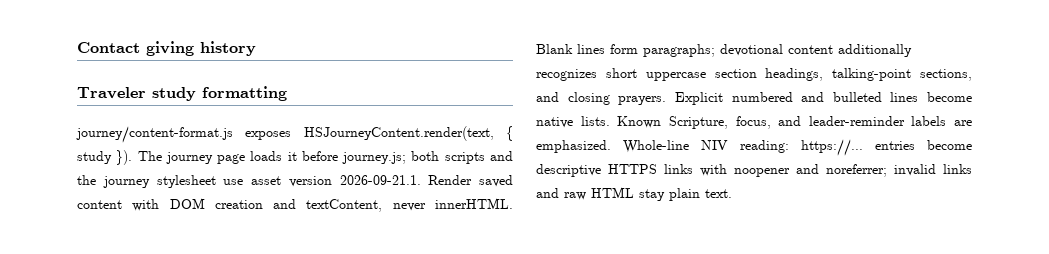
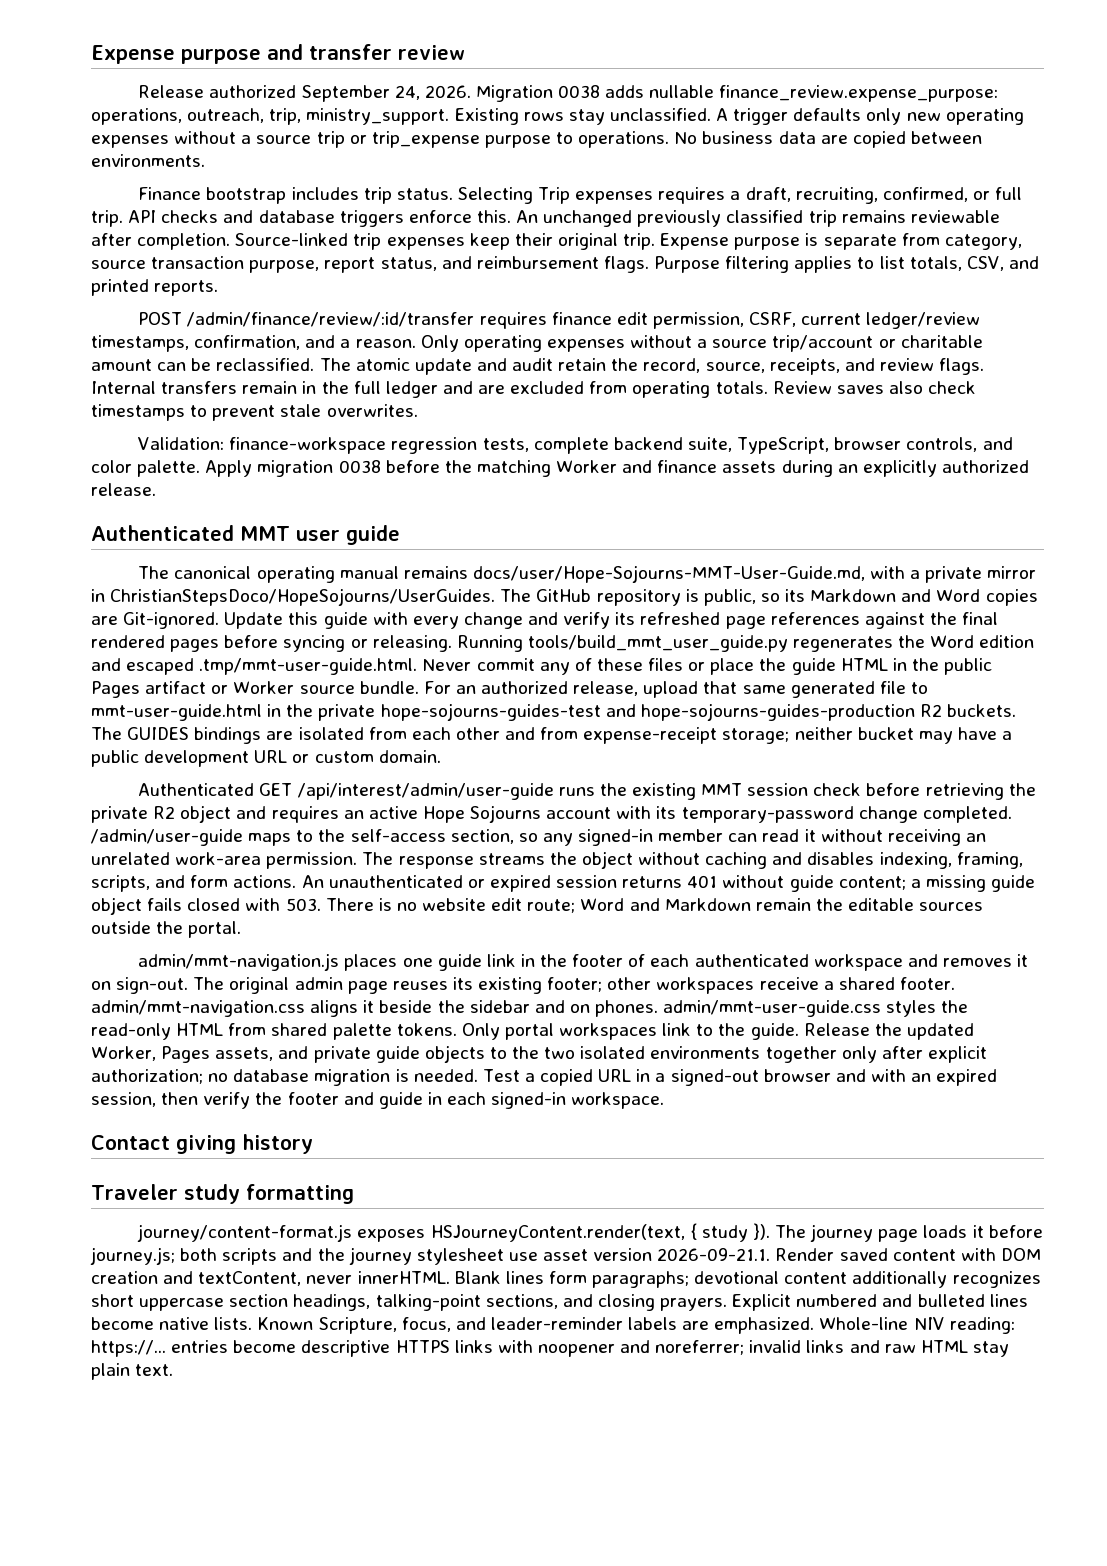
(77, 47) none -> [91,44,465,64] [138,85,999,102] [91,108,1024,125] [91,131,982,148] [91,154,205,167] [138,187,1023,204] [91,210,1000,227] [91,233,1022,250] [91,256,1039,273] [91,279,219,296] [138,312,981,329] [91,335,983,352] [91,358,985,375] [91,381,977,398] [91,404,418,421] [138,437,1013,454] [91,460,1029,477] [91,483,156,496] [91,525,400,545] [138,565,1037,583] [91,588,1038,606] [91,612,999,629] [91,635,1035,652] [91,658,993,675] [91,681,928,698] [91,703,1017,721] [91,727,1013,744] [91,750,441,767] [138,783,1036,800] [91,805,1012,823] [90,829,986,846] [91,851,1023,869] [91,875,1036,892] [91,897,984,915] [91,921,242,938] [138,953,1029,971] [91,977,955,994] [91,1000,969,1017] [91,1023,974,1040] [91,1045,987,1063] [91,1069,998,1086] [91,1092,665,1109] Expense purpose and transfer review // Release authorized September 24, 2026. Migration 0038 adds nullable finance_review.expense_purpose: operations, outreach, trip, ministry_support. Existing rows stay unclassified. A trigger defaults only new operating expenses without a source trip or trip_expense purpose to operations. No business data are copied between environments. // Finance bootstrap includes trip status. Selecting Trip expenses requires a draft, recruiting, confirmed, or full trip. API checks and database triggers enforce this. An unchanged previously classified trip remains reviewable after completion. Source-linked trip expenses keep their original trip. Expense purpose is separate from category, source transaction purpose, report status, and reimbursement flags. Purpose filtering applies to list totals, CSV, and printed reports. // POST /admin/finance/review/:id/transfer requires finance edit permission, CSRF, current ledger/review timestamps, confirmation, and a reason. Only operating expenses without a source trip/account or charitable amount can be reclassified. The atomic update and audit retain the record, source, receipts, and review flags. Internal transfers remain in the full ledger and are excluded from operating totals. Review saves also check timestamps to prevent stale overwrites. // Validation: finance-workspace regression tests, complete backend suite, TypeScript, browser controls, and color palette. Apply migration 0038 before the matching Worker and finance assets during an explicitly authorized release. // Authenticated MMT user guide // The canonical operating manual remains docs/user/Hope-Sojourns-MMT-User-Guide.md, with a private mirror in ChristianStepsDoco/HopeSojourns/UserGuides. The GitHub repository is public, so its Markdown and Word copies are Git-ignored. Update this guide with every change and verify its refreshed page references against the final rendered pages before syncing or releasing. Running tools/build_mmt_user_guide.py regenerates the Word edition and escaped .tmp/mmt-user-guide.html. Never commit any of these files or place the guide HTML in the public Pages artifact or Worker source bundle. For an authorized release, upload that same generated file to mmt-user-guide.html in the private hope-sojourns-guides-test and hope-sojourns-guides-production R2 buckets. The GUIDES bindings are isolated from each other and from expense-receipt storage; neither bucket may have a public development URL or custom domain. // Authenticated GET /api/interest/admin/user-guide runs the existing MMT session check before retrieving the private R2 object and requires an active Hope Sojourns account with its temporary-password change completed. /admin/user-guide maps to the self-access section, so any signed-in member can read it without receiving an unrelated work-area permission. The response streams the object without caching and disables indexing, framing, scripts, and form actions. An unauthenticated or expired session returns 401 without guide content; a missing guide object fails closed with 503. There is no website edit route; Word and Markdown remain the editable sources outside the portal. // admin/mmt-navigation.js places one guide link in the footer of each authenticated workspace and removes it on sign-out. The original admin page reuses its existing footer; other workspaces receive a shared footer. admin/mmt-navigation.css aligns it beside the sidebar and on phones. admin/mmt-user-guide.css styles the read-only HTML from shared palette tokens. Only portal workspaces link to the guide. Release the updated Worker, Pages assets, and private guide objects to the two isolated environments together only after explicit authorization; no database migration is needed. Test a copied URL in a signed-out browser and with an expired session, then verify the footer and guide in each signed-in workspace. //

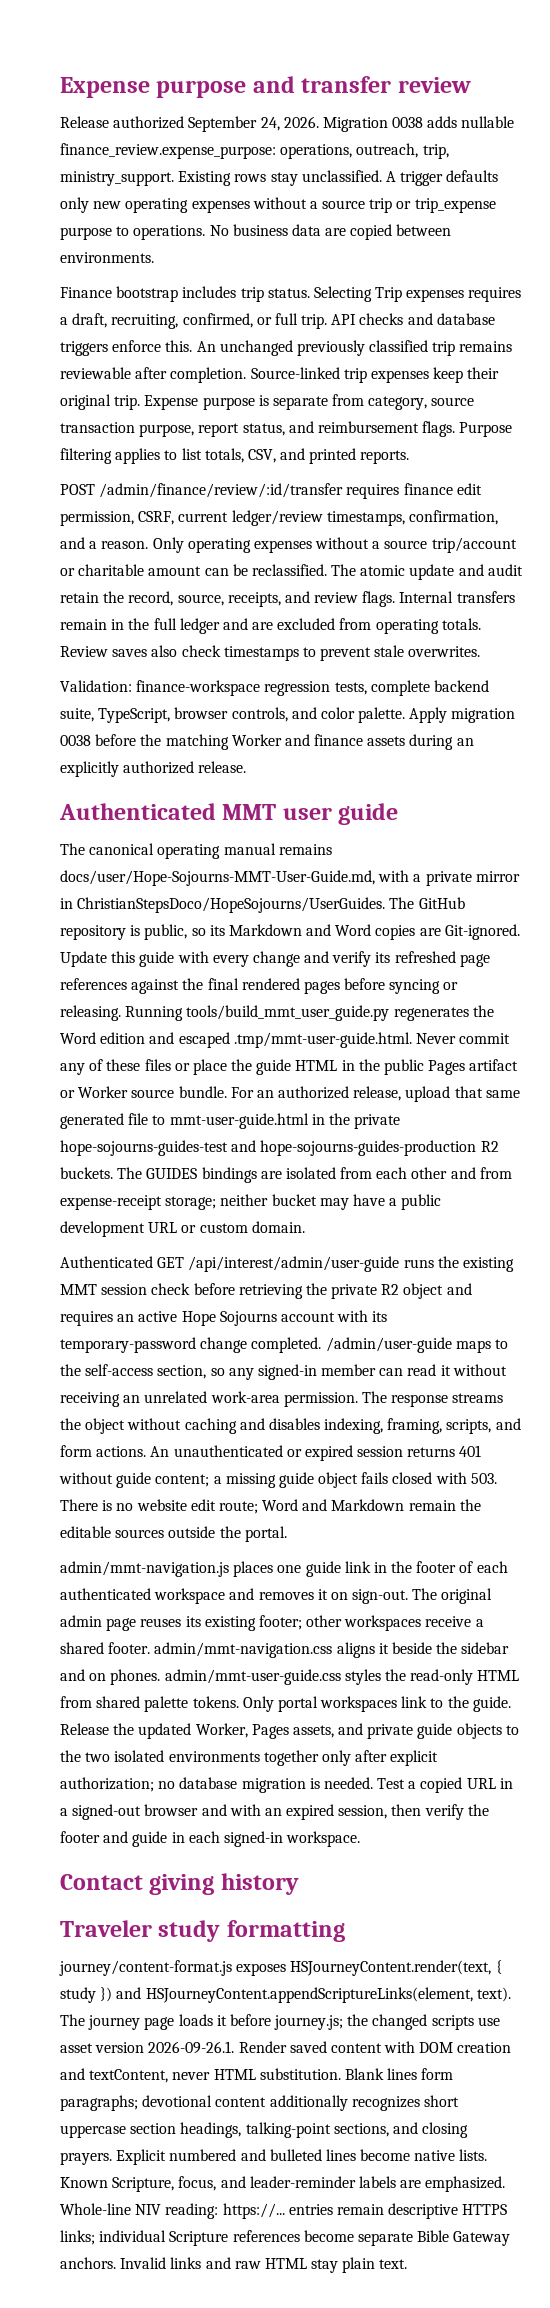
[752,1223,770,1240] }). -> [100,1987,511,2003] }) and HSJourneyContent.appendScriptureLinks(element, text).
[180,1247,504,1265] both scripts and the journey stylesheet -> [347,2014,474,2030] the changed scripts
[657,1248,771,1261] 2026-09-21.1. -> [148,2041,235,2054] 2026-09-26.1.
[357,1271,450,1284] innerHTML. -> [213,2068,341,2080] HTML substitution.
[233,1340,297,1353] become -> [336,2204,384,2215] remain
[454,1340,802,1357] links with noopener and noreferrer; invalid -> [60,2230,511,2246] [60,2257,167,2269] links; individual Scripture references become separate Bible Gateway anchors. Invalid

